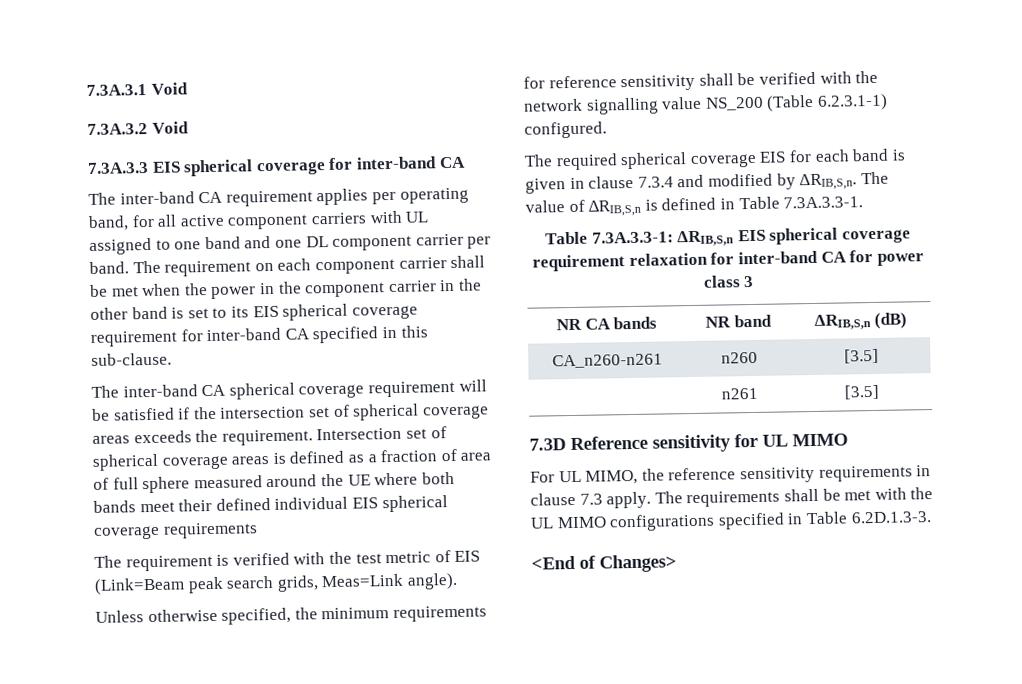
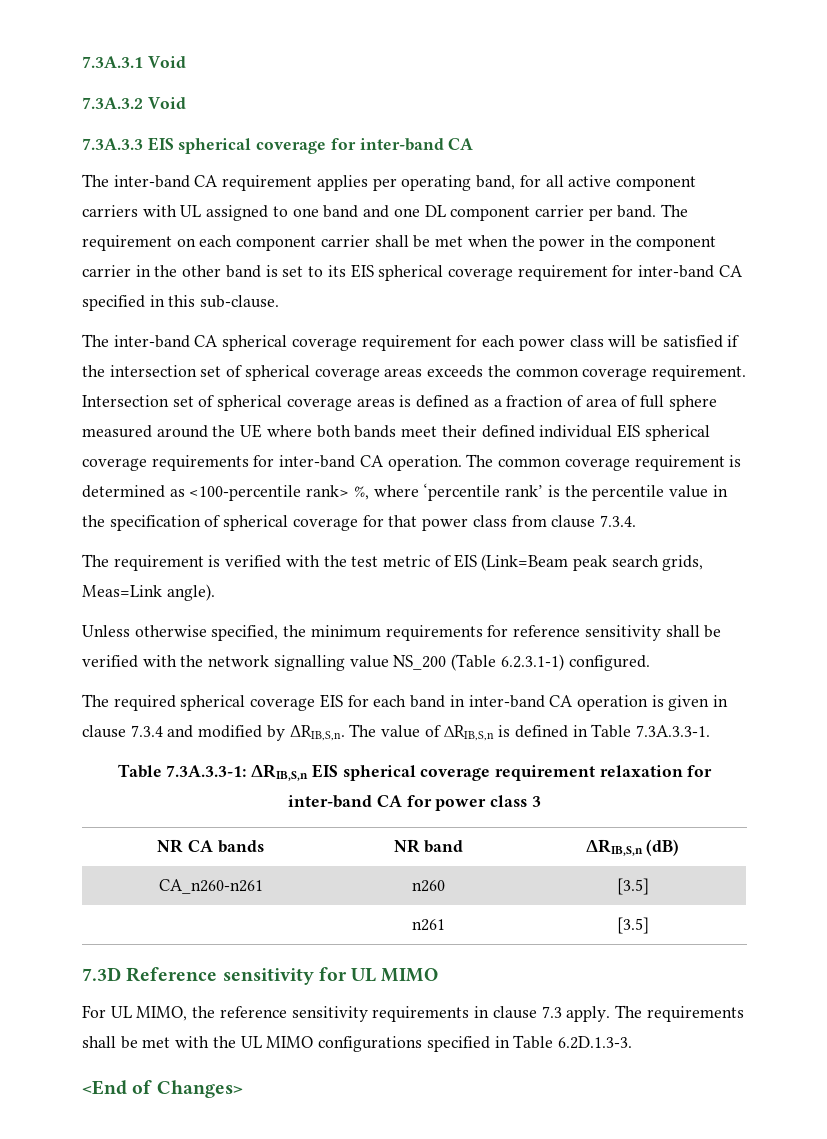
(455, 389) none -> [456,335,604,351] for each power class
(219, 436) none -> [515,368,648,381] common coverage
(258, 530) none -> [253,454,742,471] [82,483,728,501] [82,515,636,531] for inter-band CA operation. The common coverage requirement is determined as <100-percentile rank> %, where ‘percentile rank’ is the percentile value in the specification of spherical coverage for that power class from clause 7.3.4.
(890, 155) none -> [449,695,648,711] in inter-band CA operation

